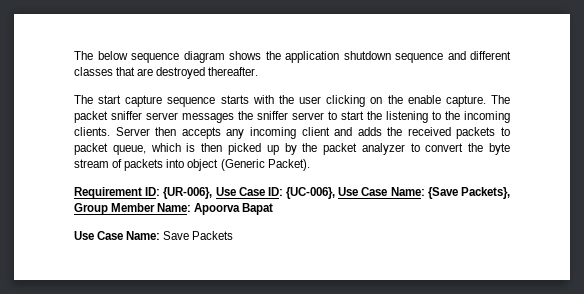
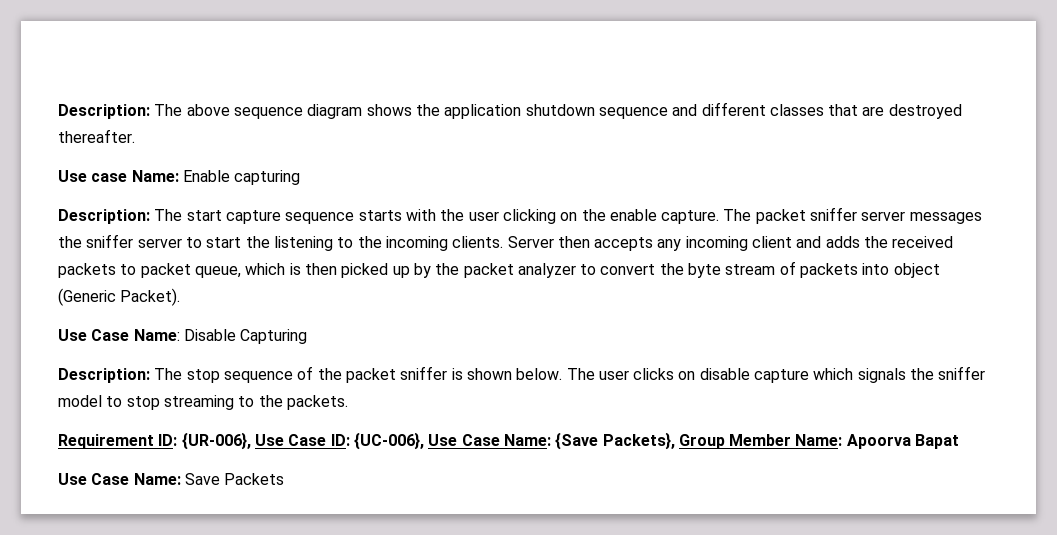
[74,51,128,60] The below -> [58,104,230,119] Description: The above
(259, 71) none -> [58,170,301,185] [58,209,150,224] Use case Name: Enable capturing // Description:
(310, 165) none -> [58,329,308,344] [58,366,986,383] [58,395,348,410] // Use Case Name: Disable Capturing // Description: The stop sequence of the packet sniffer is shown below. The user clicks on disable capture which signals the sniffer model to stop streaming to the packets.

